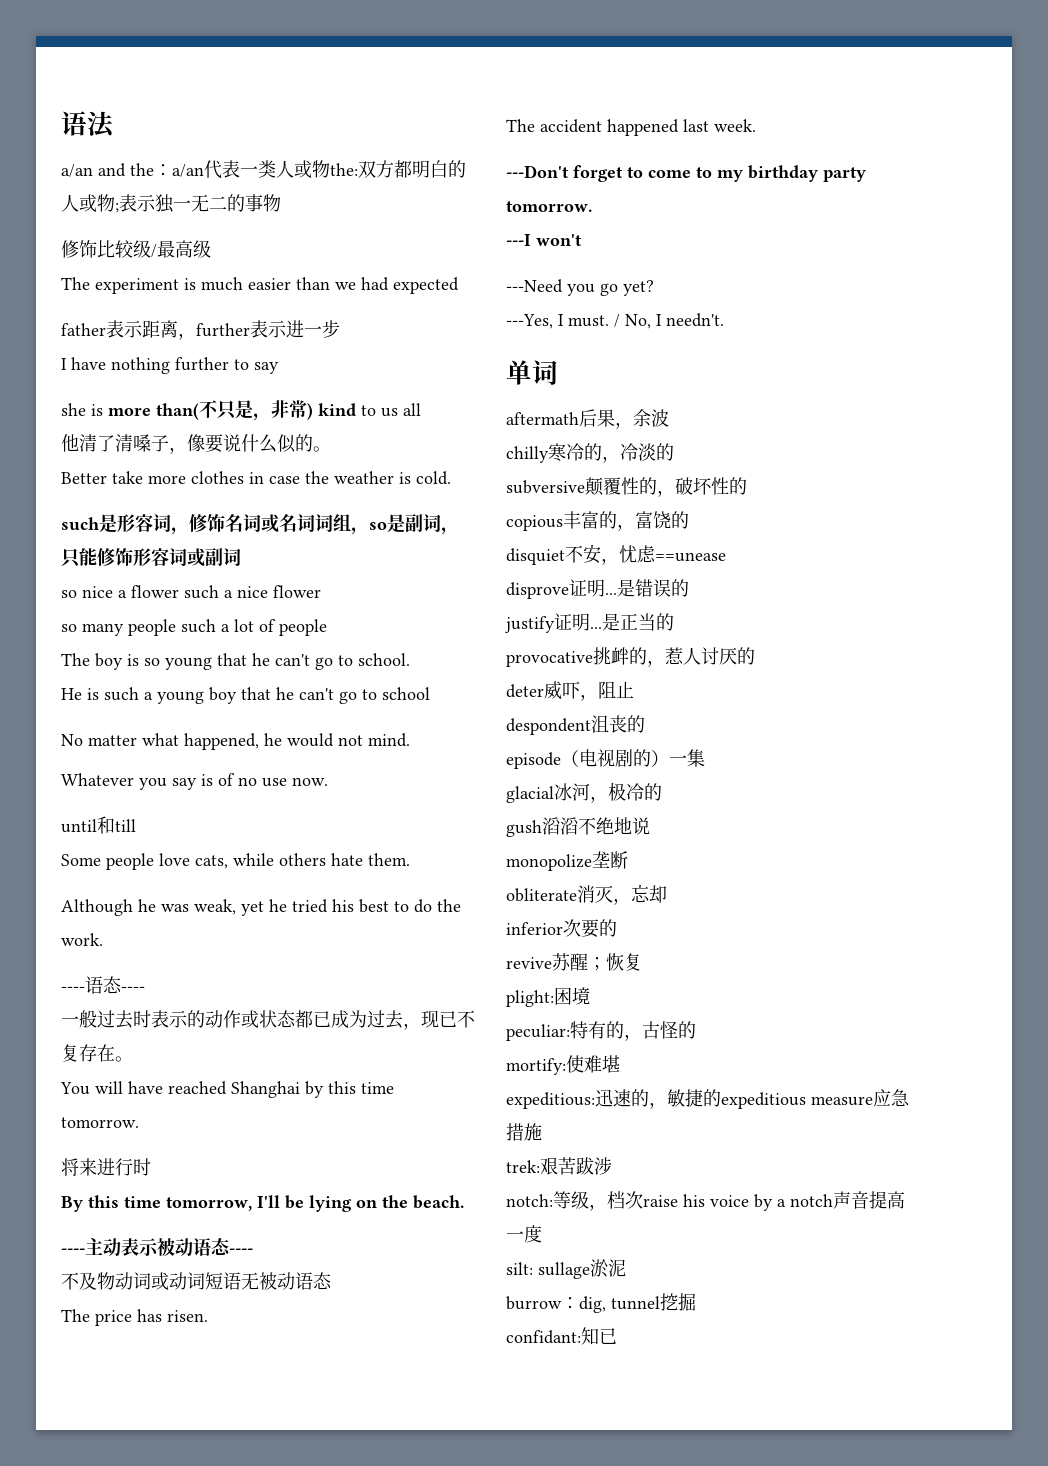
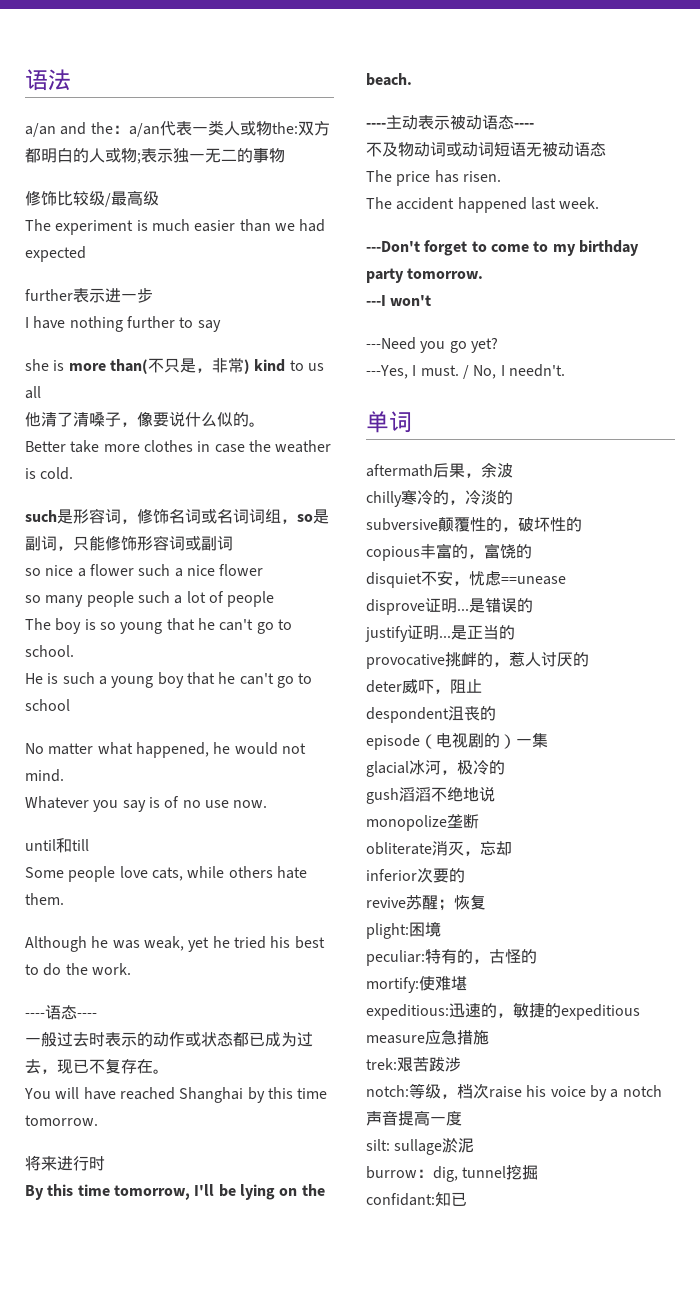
[61,320,196,340] father表示距离， -> (86, 254) none

